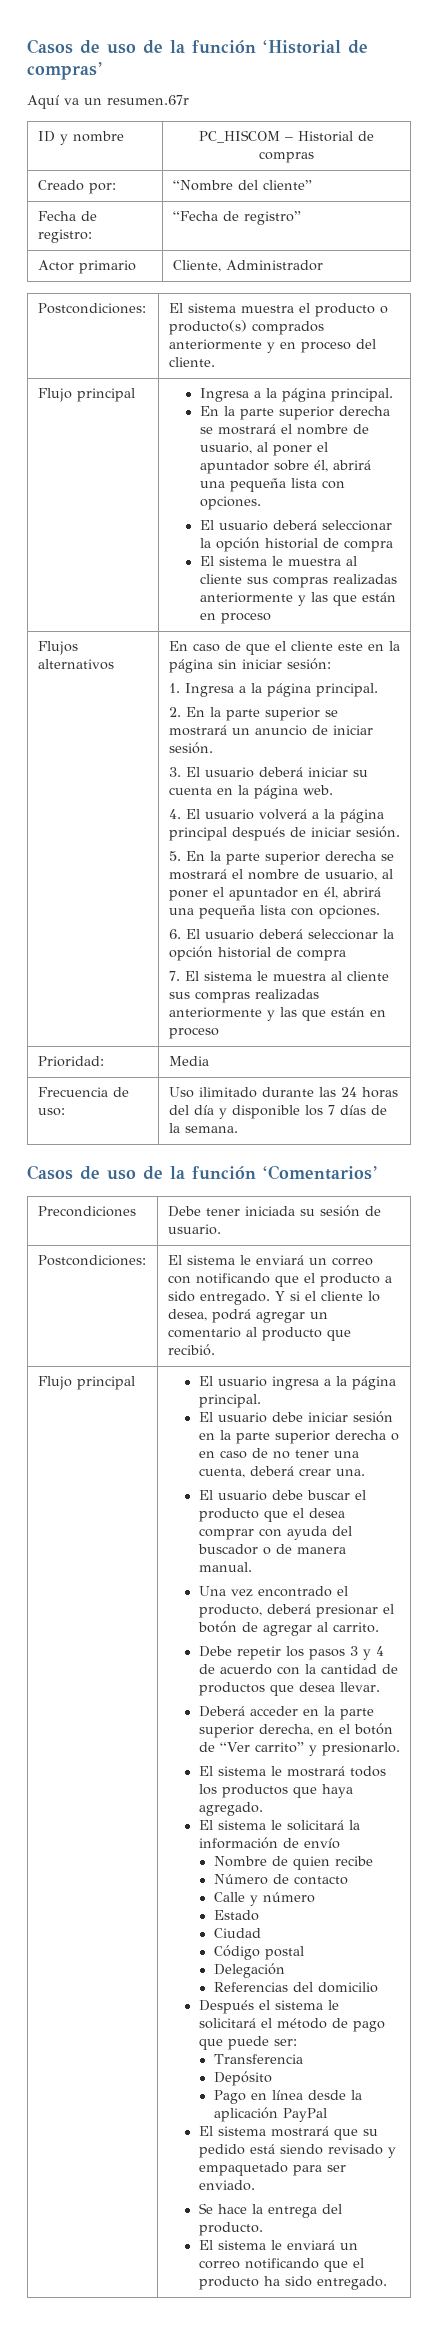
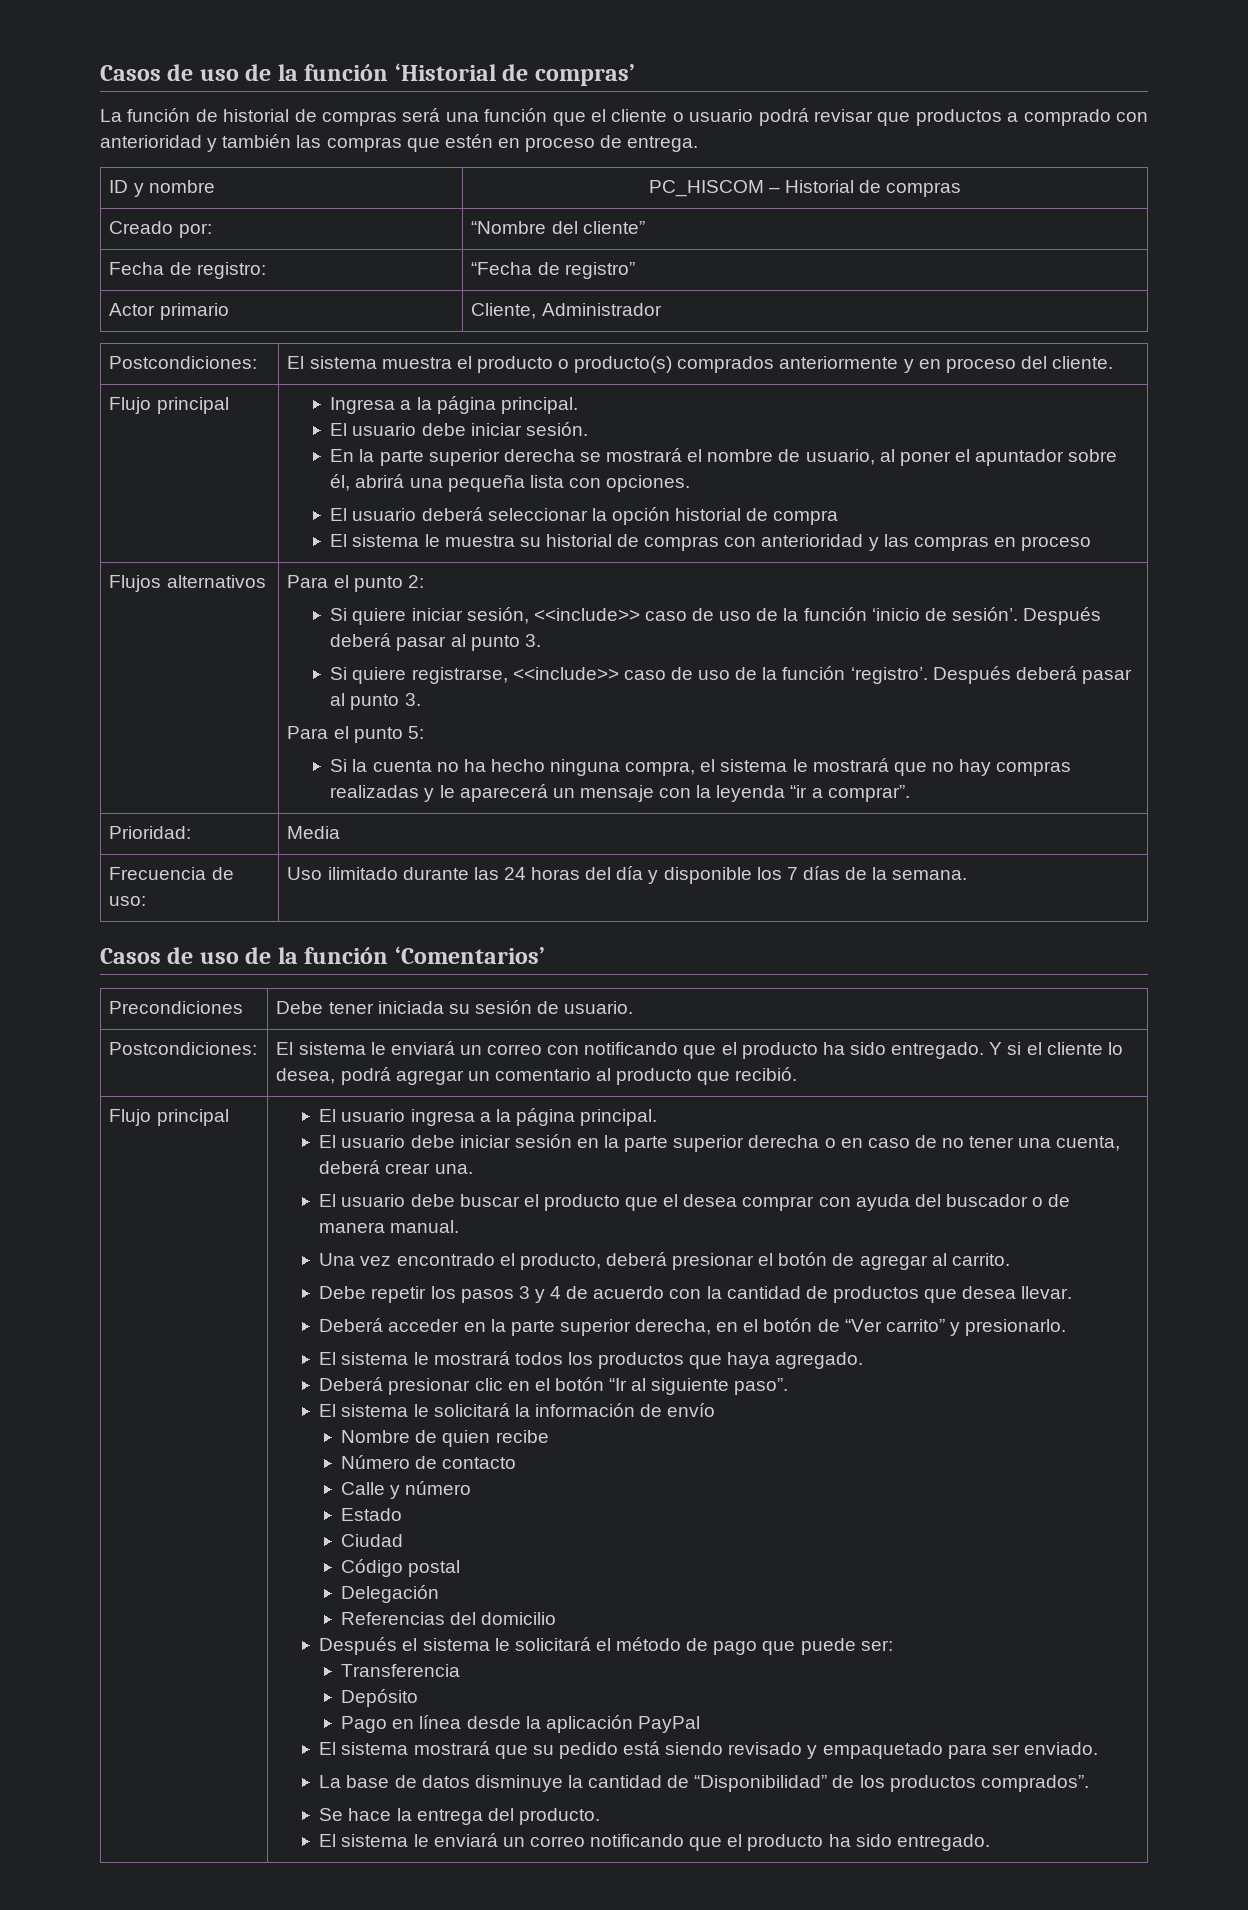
[27,95,189,109] Aquí va un resumen.67r -> [100,108,1148,126] [100,134,699,152] La función de historial de compras será una función que el cliente o usuario podrá revisar que productos a comprado con anterioridad y también las compras que estén en proceso de entrega.
(393, 395) none -> [330,422,588,436] // El usuario debe iniciar sesión.
[345,556,357,566] [199,574,397,588] [199,592,396,606] [199,612,271,624] [37,641,78,655] [37,659,114,670] [168,641,400,655] [168,658,331,673] [168,683,378,697] [168,707,338,721] [168,725,373,736] [168,742,213,754] [168,767,368,778] [168,785,333,799] [168,809,384,823] [168,826,400,841] [168,851,394,865] [168,869,393,881] [168,887,381,901] [168,905,380,919] [168,929,394,940] [168,946,346,961] [168,971,389,981] [168,989,319,1003] [168,1007,386,1021] [168,1027,219,1039] al cliente sus compras realizadas anteriormente y las que están en proceso // Flujos alternativos | En caso de que el cliente este en la página sin iniciar sesión: // 1. Ingresa a la página principal. // 2. En la parte superior se mostrará un anuncio de iniciar sesión. // 3. El usuario deberá iniciar su cuenta en la página web. // 4. El usuario volverá a la página principal después de iniciar sesión. // 5. En la parte superior derecha se mostrará el nombre de usuario, al poner el apuntador en él, abrirá una pequeña lista con opciones. // 6. El usuario deberá seleccionar la opción historial de compra // 7. El sistema le muestra al cliente sus compras realizadas anteriormente y las que están en proceso -> [519,534,1092,551] [109,575,266,592] [287,575,424,592] [330,607,1102,625] [330,633,541,651] [330,666,1132,684] [330,693,421,710] [287,726,424,743] [330,758,1072,776] [330,784,910,802] su historial de compras con anterioridad y las compras en proceso // Flujos alternativos | Para el punto 2: // Si quiere iniciar sesión, <<include>> caso de uso de la función ‘inicio de sesión’. Después deberá pasar al punto 3. // Si quiere registrarse, <<include>> caso de uso de la función ‘registro’. Después deberá pasar al punto 3. // Para el punto 5: // Si la cuenta no ha hecho ninguna compra, el sistema le mostrará que no hay compras realizadas y le aparecerá un mensaje con la leyenda “ir a comprar”.
[384,1276,392,1283] a -> [822,1042,845,1055] ha
(263, 1809) none -> [319,1377,789,1395] // Deberá presionar clic en el botón “Ir al siguiente paso”.
(255, 2185) none -> [319,1775,1089,1792] // La base de datos disminuye la cantidad de “Disponibilidad” de los productos comprados”.

